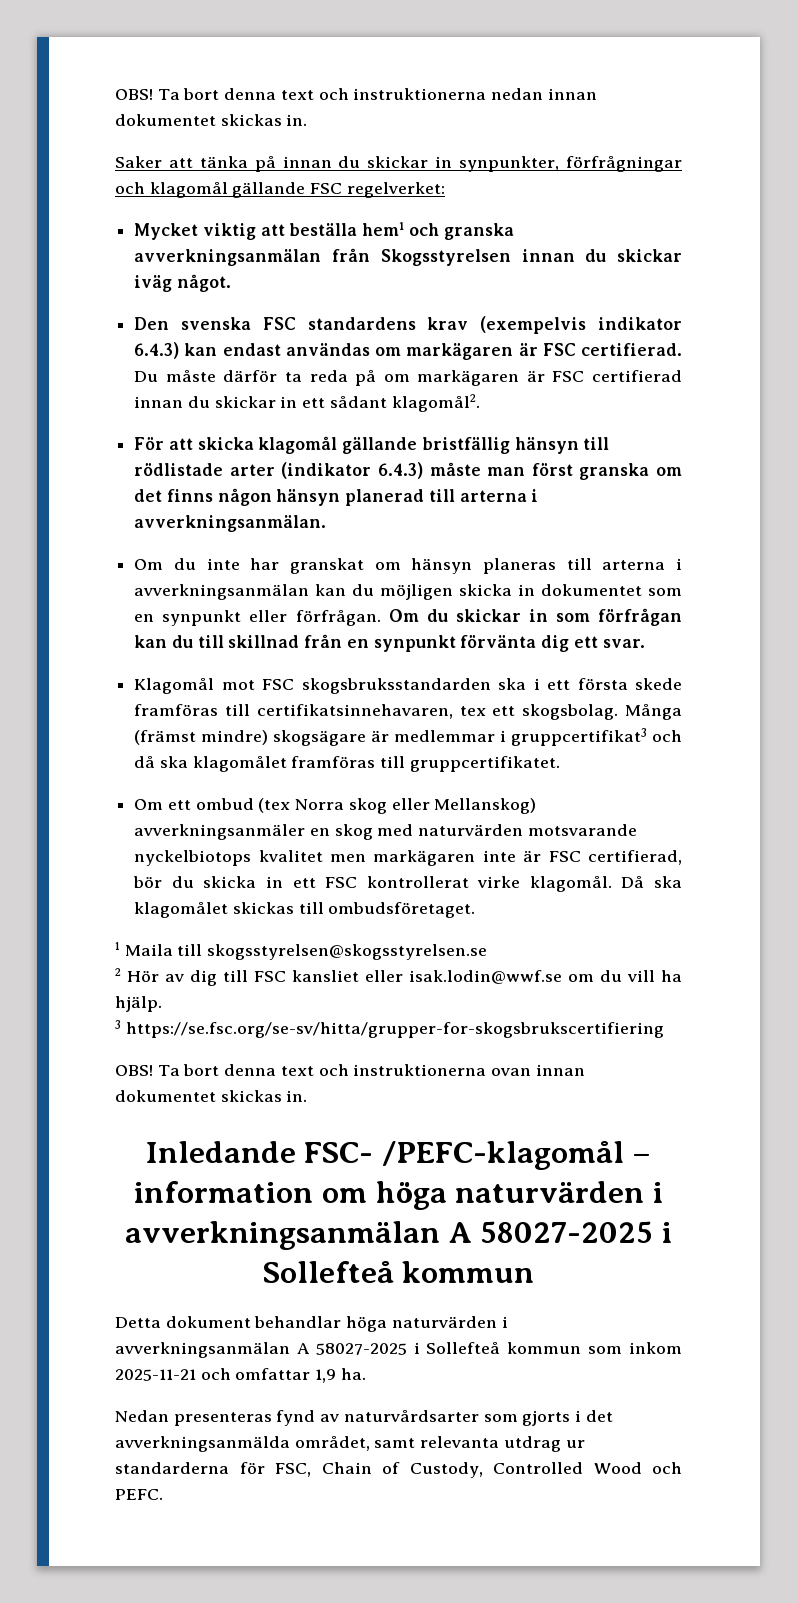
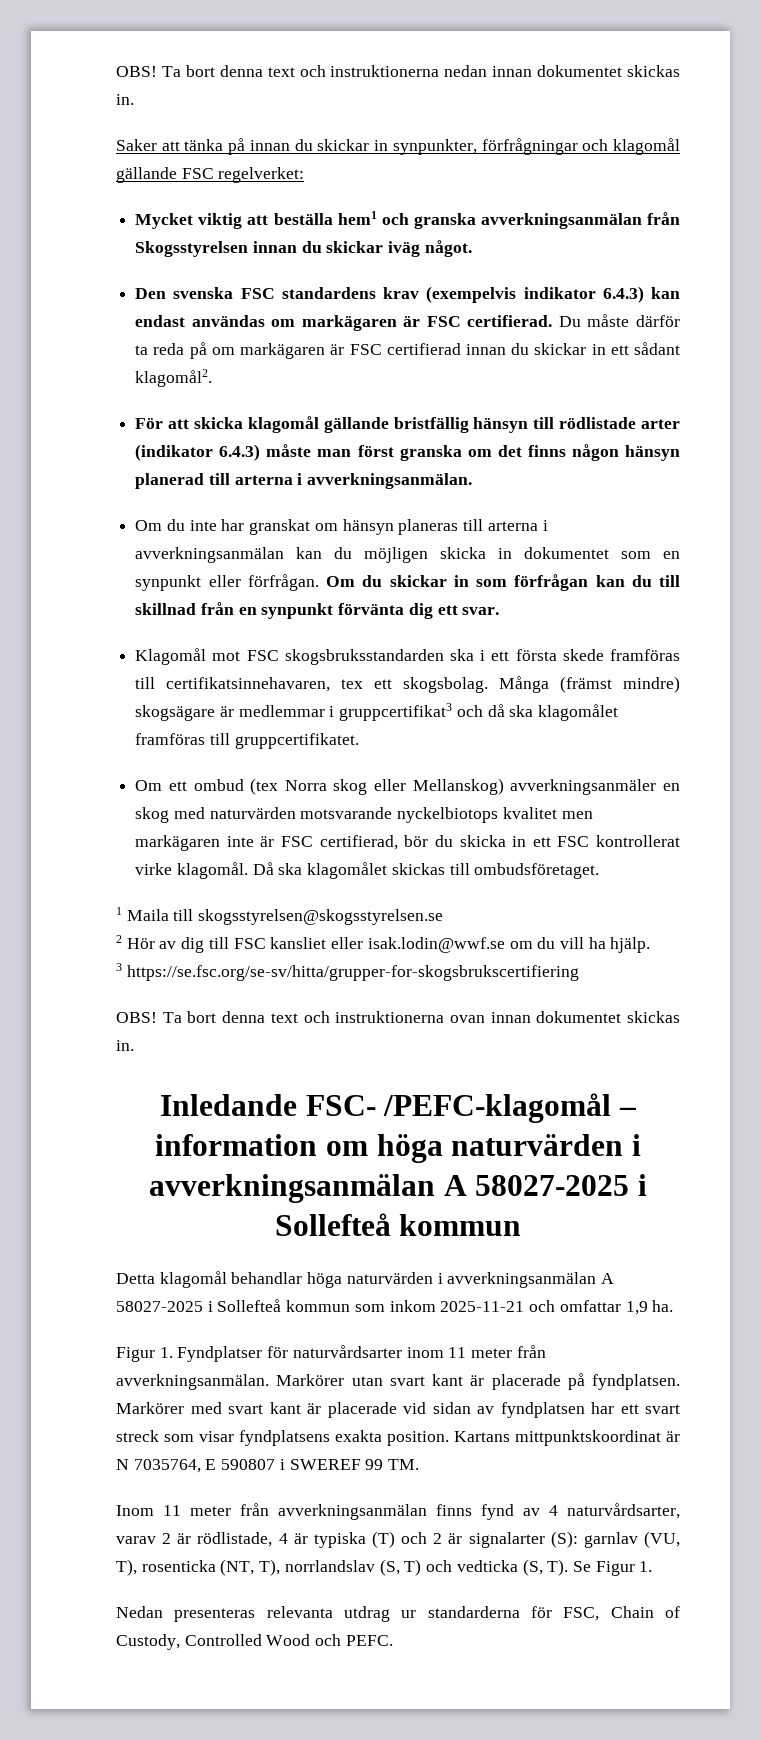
[165,1316,251,1328] dokument -> [159,1271,227,1288] klagomål
[115,1410,613,1426] [115,1436,416,1452] Nedan presenteras fynd av naturvårdsarter som gjorts i det avverkningsanmälda området, samt -> [116,1345,546,1362] [116,1373,680,1390] [116,1402,680,1418] [116,1430,680,1446] [116,1459,420,1473] [116,1503,680,1520] [116,1531,681,1548] [116,1559,653,1576] [116,1606,256,1622] Figur 1. Fyndplatser för naturvårdsarter inom 11 meter från avverkningsanmälan. Markörer utan svart kant är placerade på fyndplatsen. Markörer med svart kant är placerade vid sidan av fyndplatsen har ett svart streck som visar fyndplatsens exakta position. Kartans mittpunktskoordinat är N 7035764, E 590807 i SWEREF 99 TM. // Inom 11 meter från avverkningsanmälan finns fynd av 4 naturvårdsarter, varav 2 är rödlistade, 4 är typiska (T) och 2 är signalarter (S): garnlav (VU, T), rosenticka (NT, T), norrlandslav (S, T) och vedticka (S, T). Se Figur 1. // Nedan presenteras

